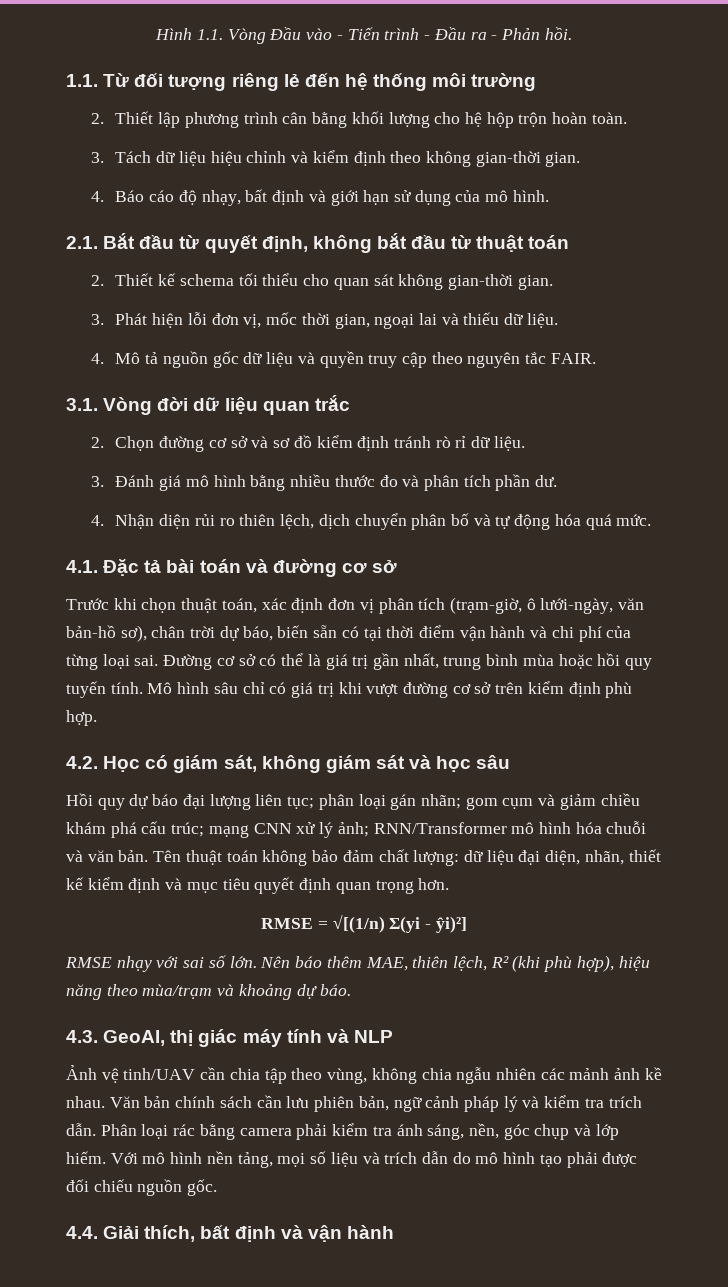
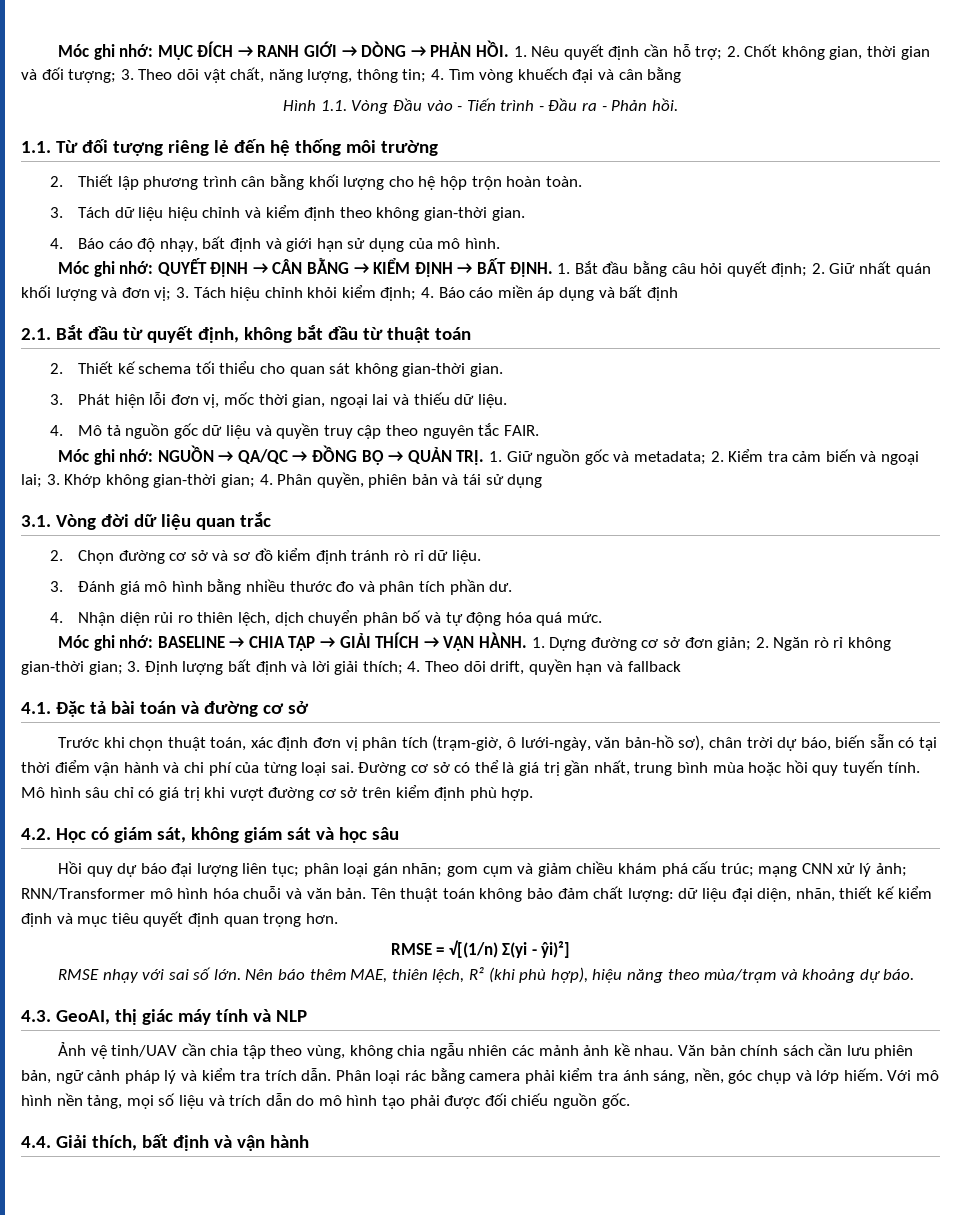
(155, 34) none -> [57,40,930,60] [21,67,682,83] Móc ghi nhớ: MỤC ĐÍCH → RANH GIỚI → DÒNG → PHẢN HỒI. 1. Nêu quyết định cần hỗ trợ; 2. Chốt không gian, thời gian và đối tượng; 3. Theo dõi vật chất, năng lượng, thông tin; 4. Tìm vòng khuếch đại và cân bằng //
(549, 196) none -> [57,258,931,277] [21,285,678,301] // Móc ghi nhớ: QUYẾT ĐỊNH → CÂN BẰNG → KIỂM ĐỊNH → BẤT ĐỊNH. 1. Bắt đầu bằng câu hỏi quyết định; 2. Giữ nhất quán khối lượng và đơn vị; 3. Tách hiệu chỉnh khỏi kiểm định; 4. Báo cáo miền áp dụng và bất định
(596, 358) none -> [57,445,920,465] [21,472,543,488] // Móc ghi nhớ: NGUỒN → QA/QC → ĐỒNG BỘ → QUẢN TRỊ. 1. Giữ nguồn gốc và metadata; 2. Kiểm tra cảm biến và ngoại lai; 3. Khớp không gian-thời gian; 4. Phân quyền, phiên bản và tái sử dụng
(652, 520) none -> [57,632,892,651] [21,659,681,675] // Móc ghi nhớ: BASELINE → CHIA TẬP → GIẢI THÍCH → VẬN HÀNH. 1. Dựng đường cơ sở đơn giản; 2. Ngăn rò rỉ không gian-thời gian; 3. Định lượng bất định và lời giải thích; 4. Theo dõi drift, quyền hạn và fallback

